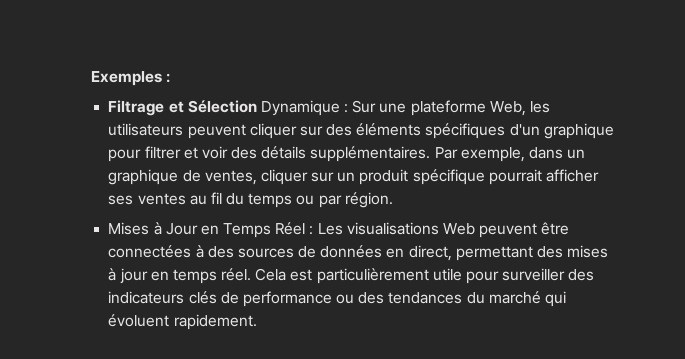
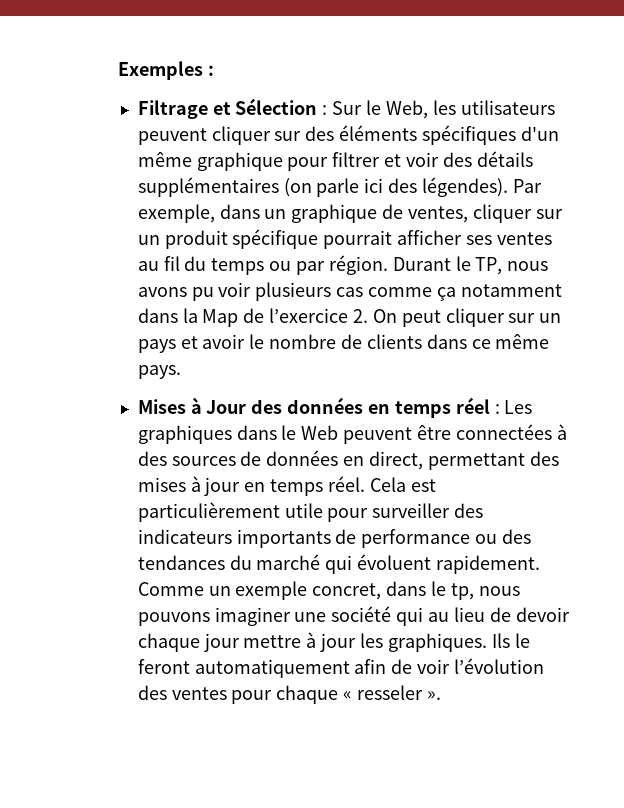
[260,100,340,116] Dynamique -> (318, 106) none
[379,100,486,116] une plateforme -> [365,100,381,115] le
(540, 130) none -> [137,152,192,167] même
[310,146,431,162] supplémentaires. -> [137,177,508,197] supplémentaires (on parle ici des légendes).
[108,222,439,238] // Mises à Jour en Temps Réel : Les visualisations -> [392,256,549,275] [137,282,562,301] [137,308,562,327] [137,334,550,353] [137,365,181,379] [137,397,533,418] [137,425,297,444] Durant le TP, nous avons pu voir plusieurs cas comme ça notamment dans la Map de l’exercice 2. On peut cliquer sur un pays et avoir le nombre de clients dans ce même pays. // Mises à Jour des données en temps réel : Les graphiques dans le
[188,291,217,304] clés -> [236,529,331,548] importants
(257, 322) none -> [137,581,520,600] [137,606,570,626] [137,632,530,652] [137,658,544,678] [137,685,441,704] Comme un exemple concret, dans le tp, nous pouvons imaginer une société qui au lieu de devoir chaque jour mettre à jour les graphiques. Ils le feront automatiquement afin de voir l’évolution des ventes pour chaque « resseler ».

